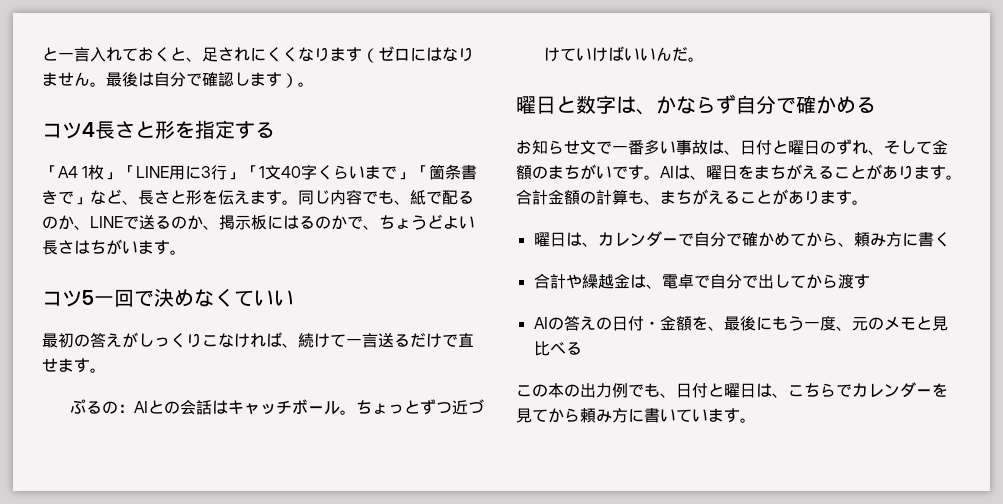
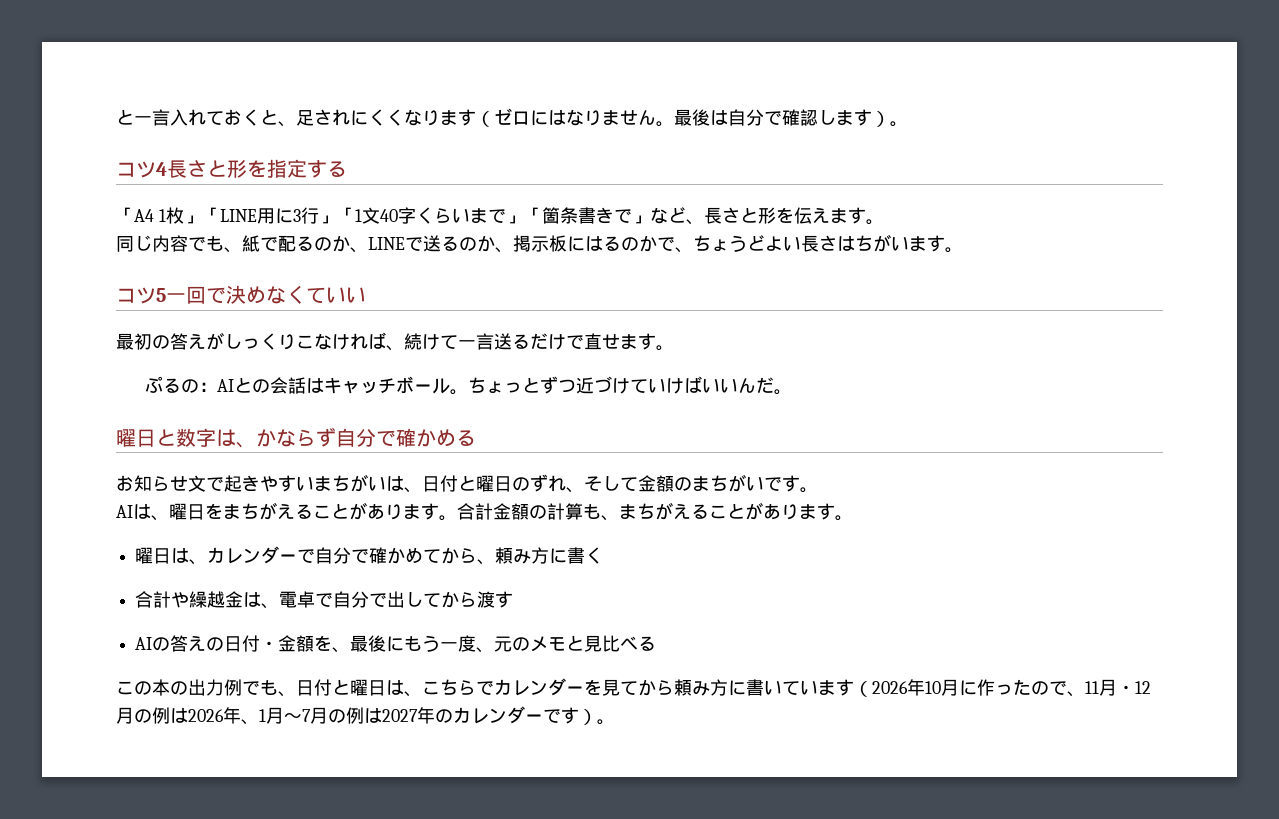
(298, 202) none -> (884, 222) //
[612,139,708,155] 一番多い事故 -> [224,474,386,492] 起きやすいまちがい
(660, 177) none -> (818, 490) //
(740, 415) none -> [854,679,1151,697] [116,706,597,725] （2026年10月に作ったので、11月・12月の例は2026年、1月〜7月の例は2027年のカレンダーです）

